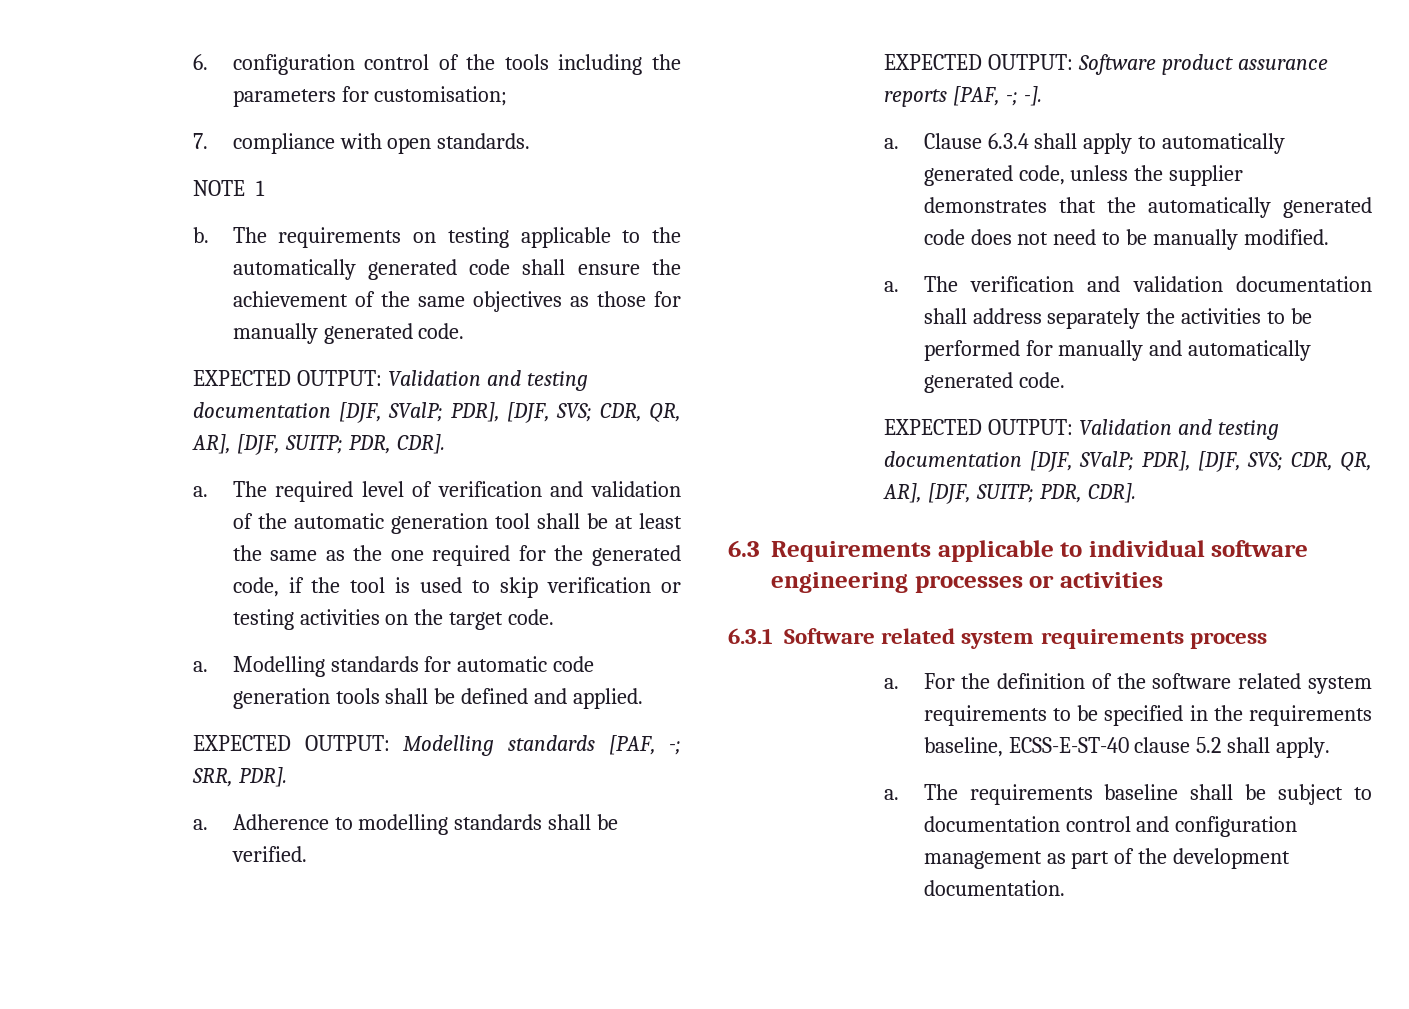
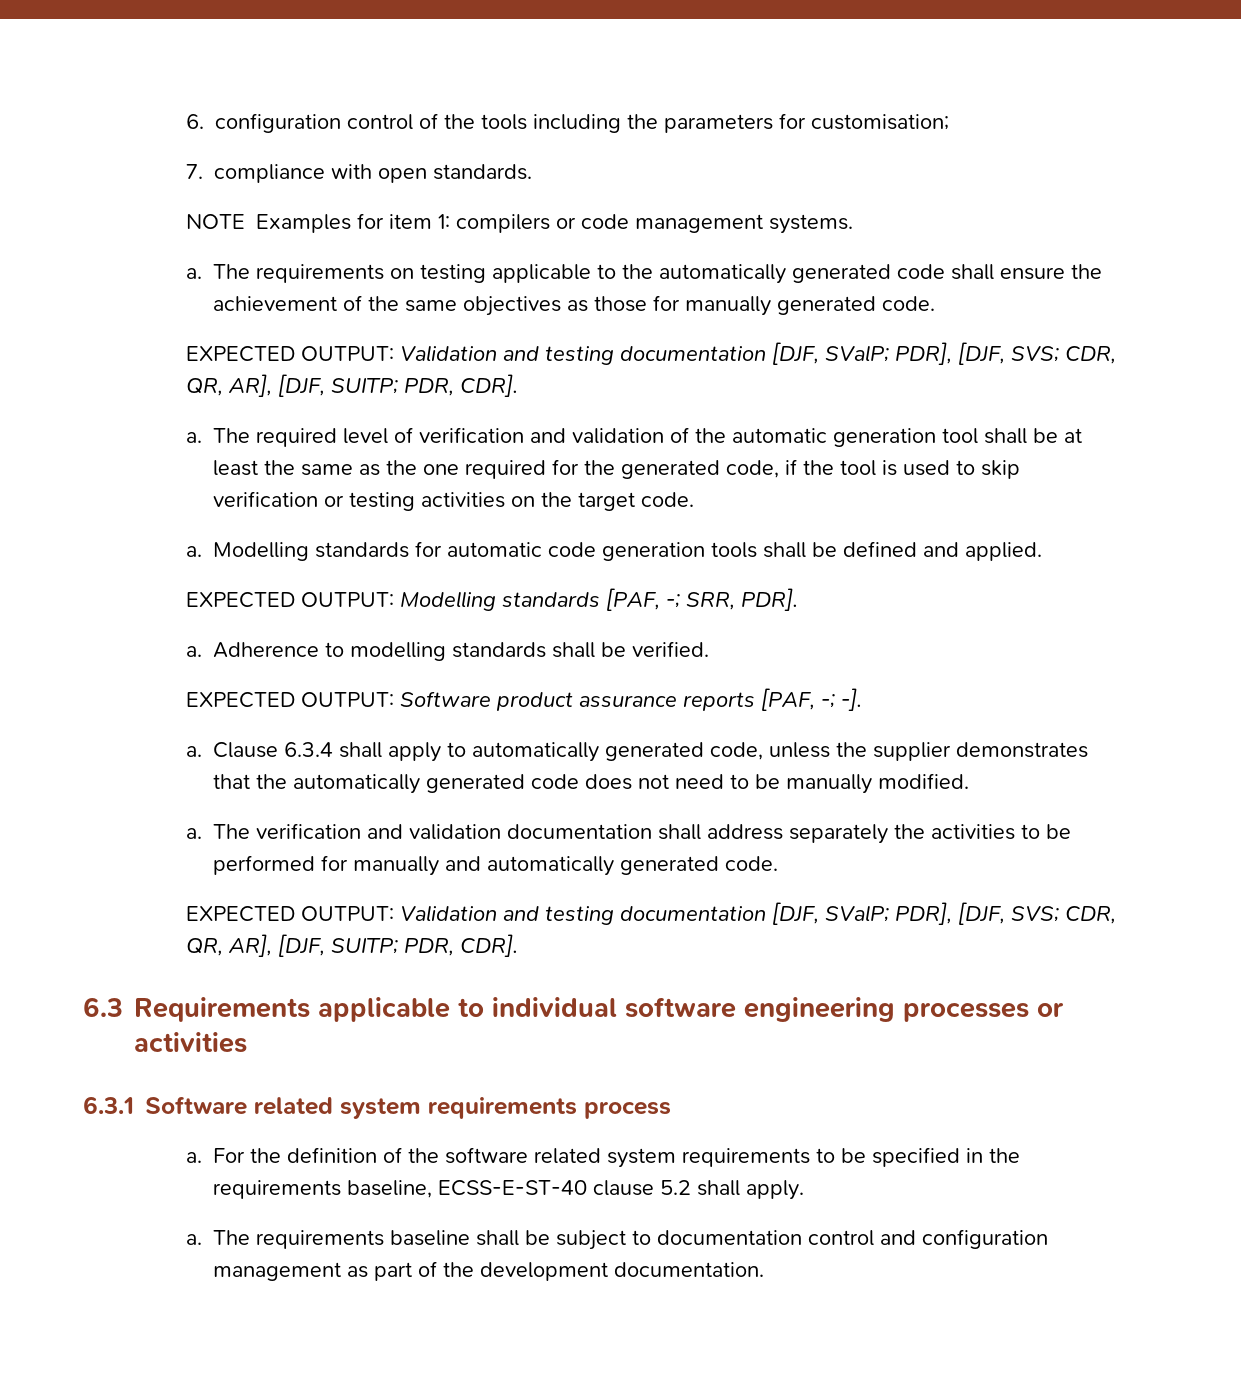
[256,180,266,196] [193,227,210,243] 1 // b. -> [256,213,854,234] [186,268,203,279] Examples for item 1: compilers or code management systems. // a.

